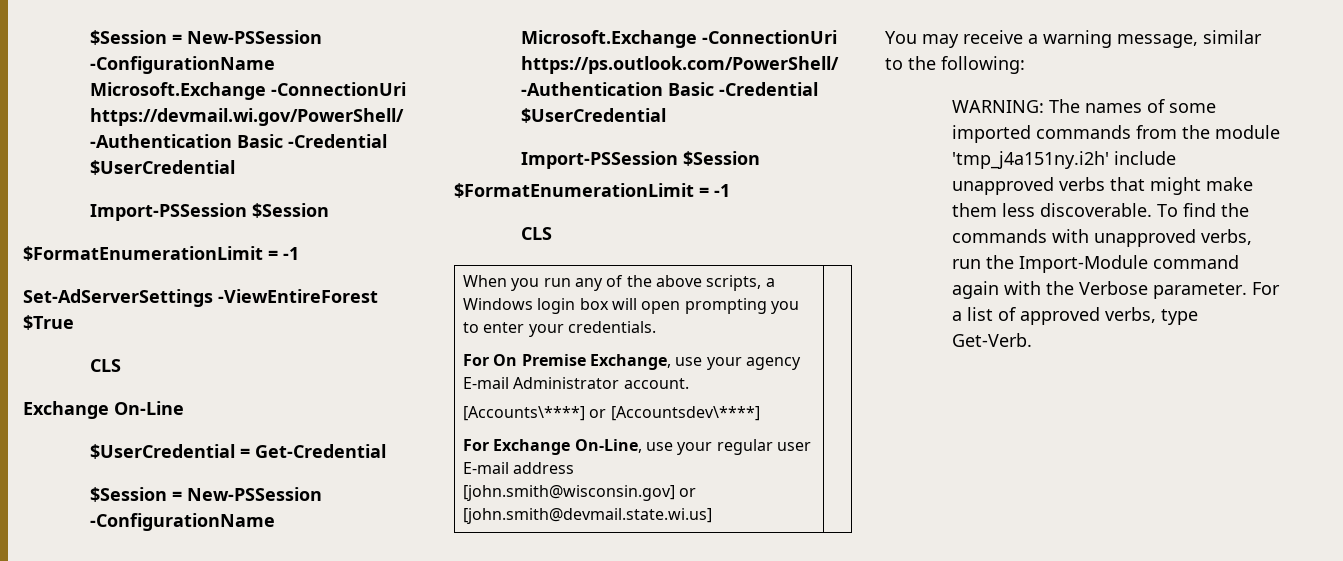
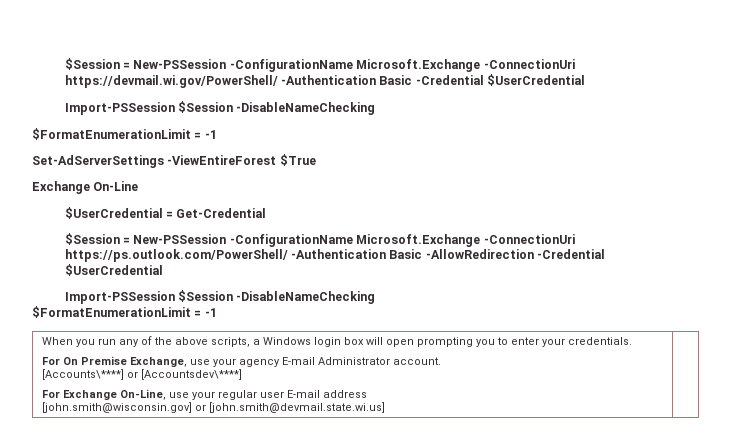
(330, 210) none -> [236,102,376,115] -DisableNameChecking
[90,359,122,372] // CLS -> (316, 160) none
[719,82,819,96] [521,108,667,123] [521,151,761,169] [454,183,730,198] [521,227,553,240] -Credential $UserCredential // Import-PSSession $Session // $FormatEnumerationLimit = -1 // CLS -> [425,249,606,259] [64,264,163,276] [64,290,376,304] [32,306,217,318] -AllowRedirection -Credential $UserCredential // Import-PSSession $Session -DisableNameChecking // $FormatEnumerationLimit = -1
[885,30,1262,48] [885,56,1025,74] [952,99,1217,113] [952,125,1281,143] [952,151,1177,169] [952,177,1254,195] [952,203,1250,217] [952,229,1253,247] [952,255,1240,273] [952,281,1281,299] [952,307,1199,325] [952,333,1033,347] // You may receive a warning message, similar to the following: // WARNING: The names of some imported commands from the module 'tmp_j4a151ny.i2h' include unapproved verbs that might make them less discoverable. To find the commands with unapproved verbs, run the Import-Module command again with the Verbose parameter. For a list of approved verbs, type Get-Verb. -> (385, 407) none

